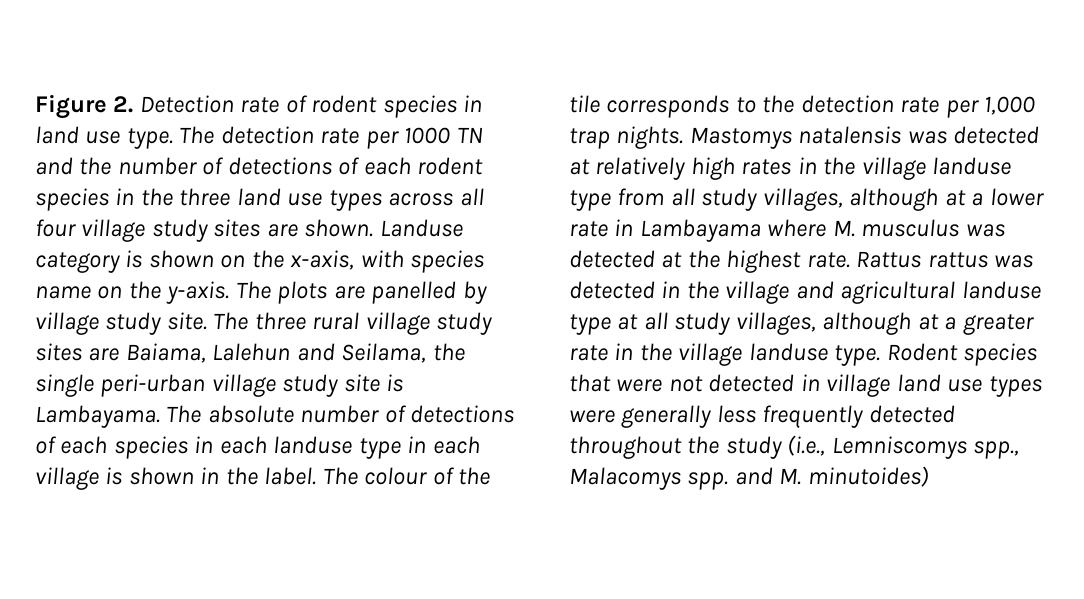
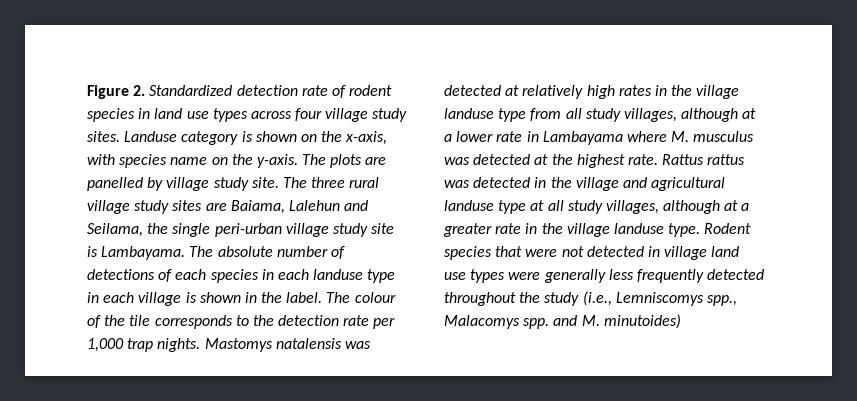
[139,95,234,113] Detection -> [149,85,298,96] Standardized detection
[126,126,483,149] [35,157,484,175] [35,188,323,211] type. The detection rate per 1000 TN and the number of detections of each rodent species in the three land use -> (209, 115) none
[459,188,484,206] all -> (292, 115) none
[213,219,374,237] sites are shown. -> [87,131,120,142] sites.

